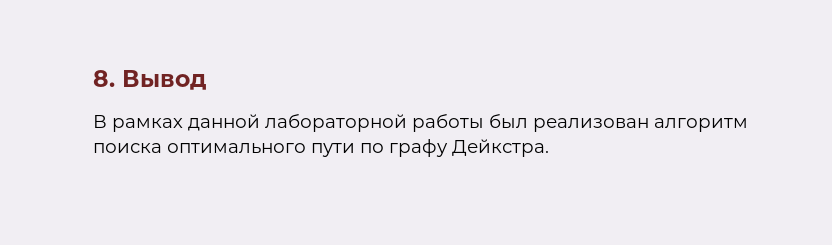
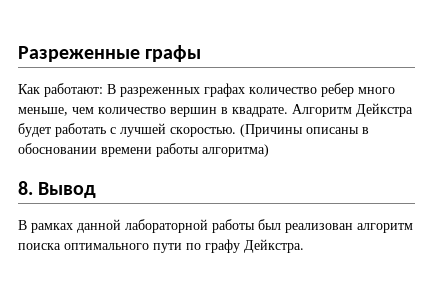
(93, 78) none -> [18,45,202,62] [18,83,395,97] [18,103,413,117] [18,123,369,137] [18,143,269,157] Разреженные графы // Как работают: В разреженных графах количество ребер много меньше, чем количество вершин в квадрате. Алгоритм Дейкстра будет работать с лучшей скоростью. (Причины описаны в обосновании времени работы алгоритма) //

